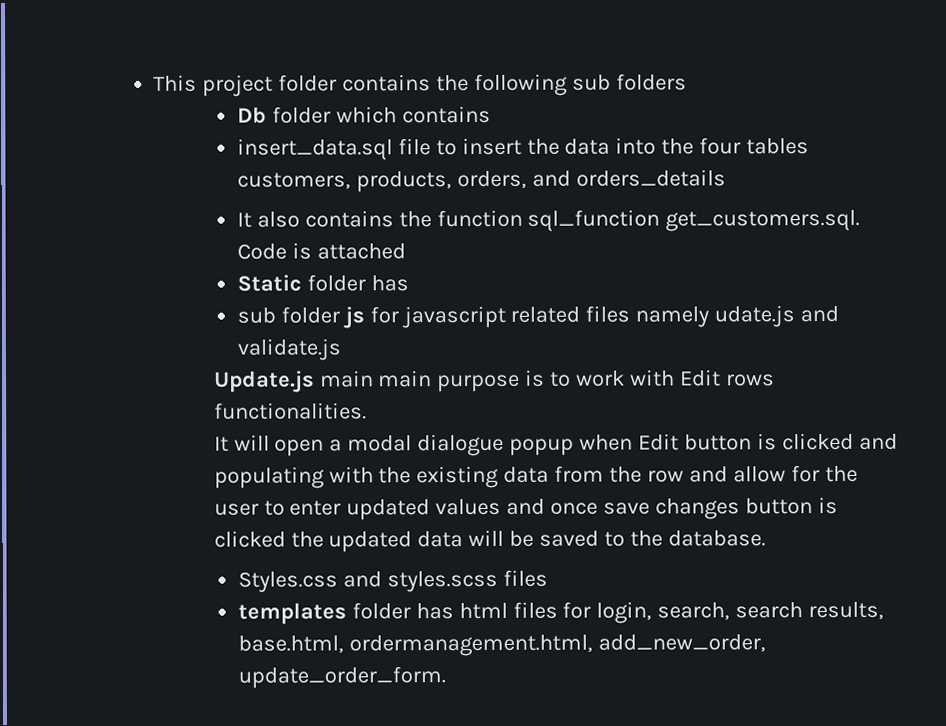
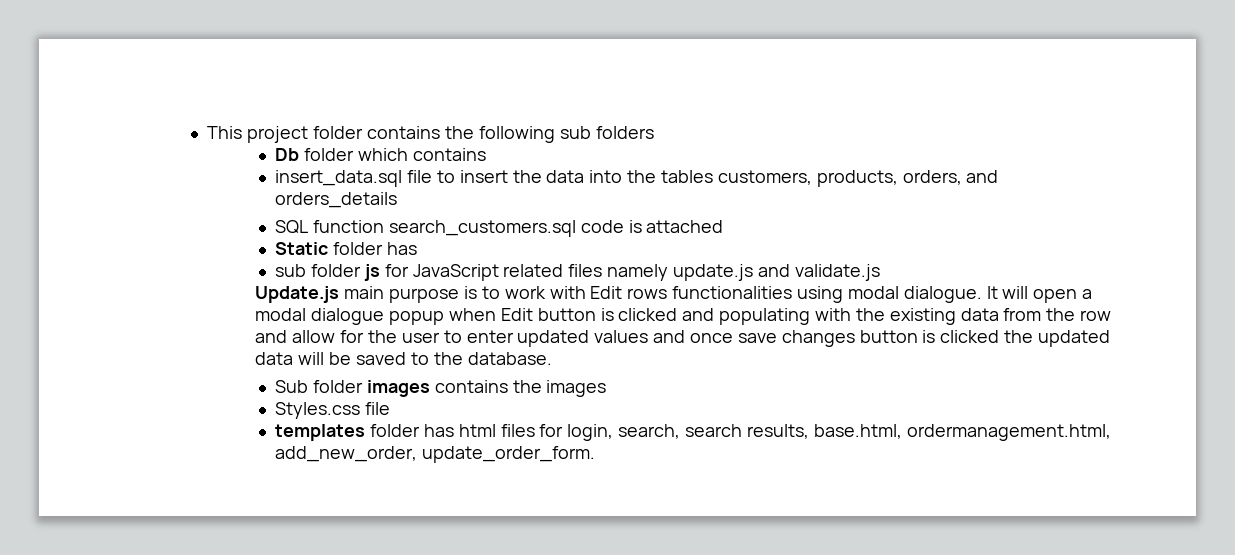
[699,137,742,155] four -> (657, 176) none
[236,209,861,232] [236,243,287,260] It also contains the function sql_function get_customers.sql. Code -> [275,220,624,237] SQL function search_customers.sql code
[401,305,506,329] javascript -> [412,264,499,281] JavaScript
[714,305,796,328] udate.js -> [673,264,754,281] update.js
[378,370,433,388] main -> (385, 292) none
[213,402,367,420] functionalities. // -> [672,286,982,303] functionalities using modal dialogue.
[237,569,548,593] Styles.css and styles.scss files -> [275,380,607,397] [275,402,391,419] Sub folder images contains the images // Styles.css file

